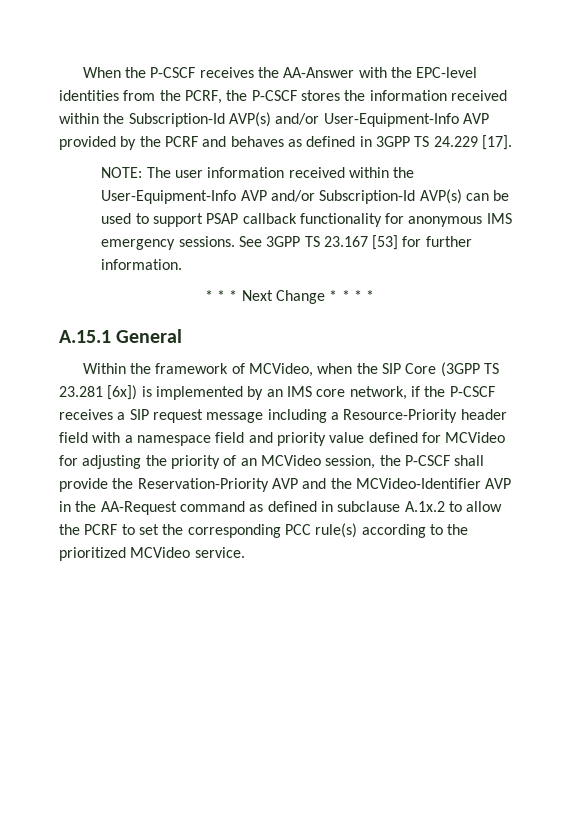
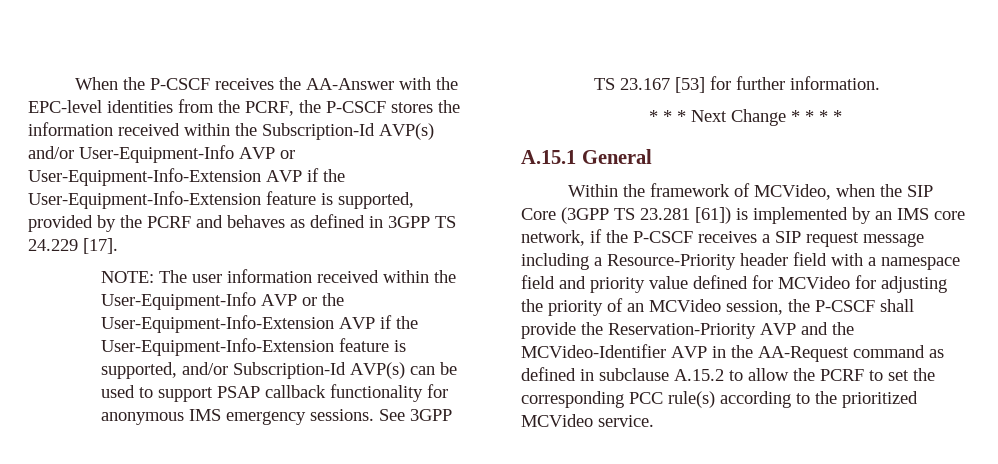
(489, 118) none -> [280,150,295,159] [28,168,345,186] [28,191,414,209] or User-Equipment-Info-Extension AVP if the User-Equipment-Info-Extension feature is supported,
(267, 195) none -> [301,293,344,306] [100,315,418,333] [100,338,406,356] [100,362,177,379] or the User-Equipment-Info-Extension AVP if the User-Equipment-Info-Extension feature is supported,
[107,385,138,400] [6x]) -> [695,207,731,224] [61])
[404,501,445,512] A.1x.2 -> [674,369,724,381] A.15.2

